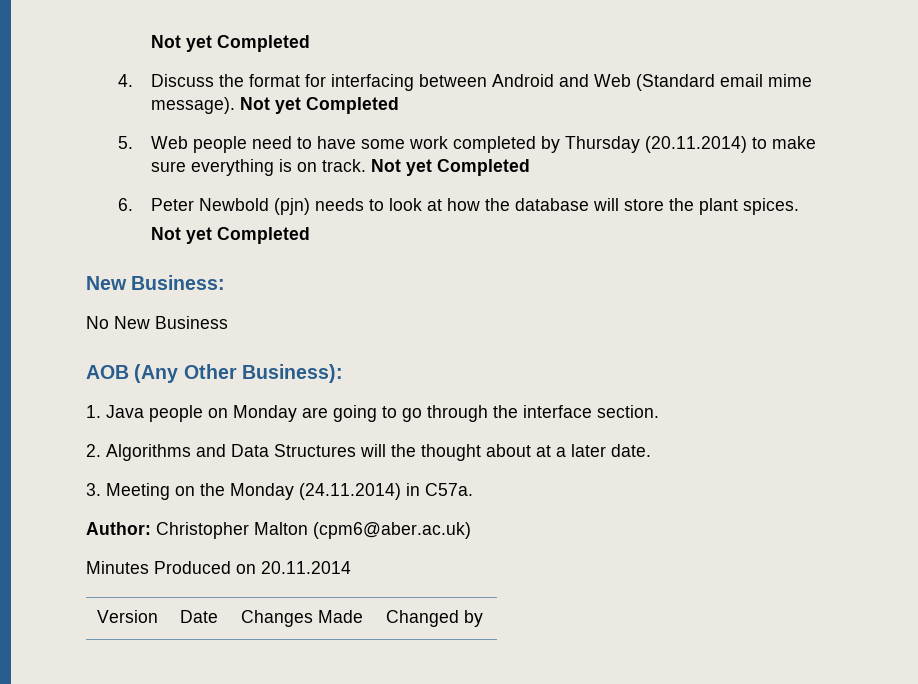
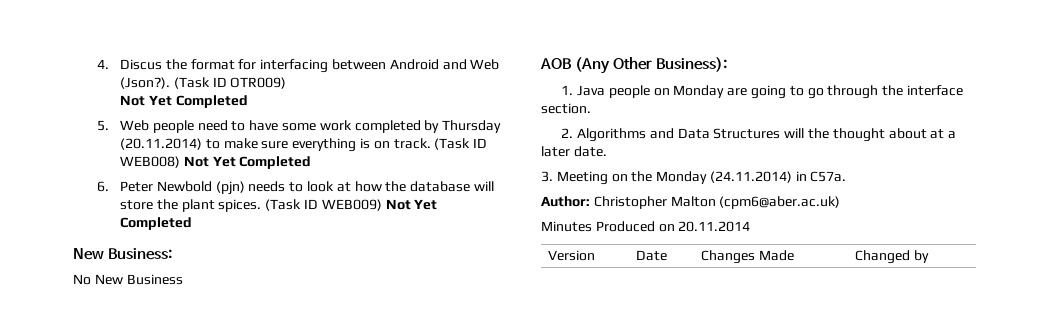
[150,35,310,52] [118,74,214,87] Not yet Completed // 4. Discuss -> [96,59,163,70] 4. Discus
[635,74,812,91] [150,97,301,114] (Standard email mime message). Not yet -> [120,77,287,89] [120,95,172,106] (Json?). (Task ID OTR009) // Not Yet
[370,159,432,176] Not yet -> [434,138,488,150] [120,156,236,168] (Task ID WEB008) Not Yet
[150,227,212,244] // Not yet -> [265,199,438,211] (Task ID WEB009) Not Yet

